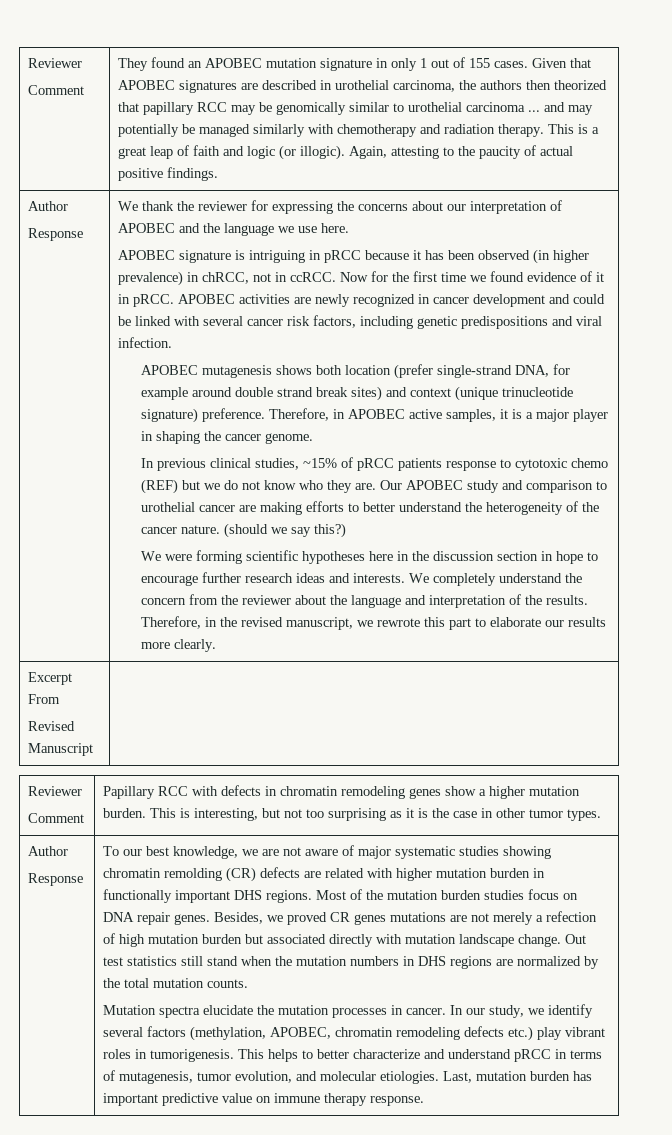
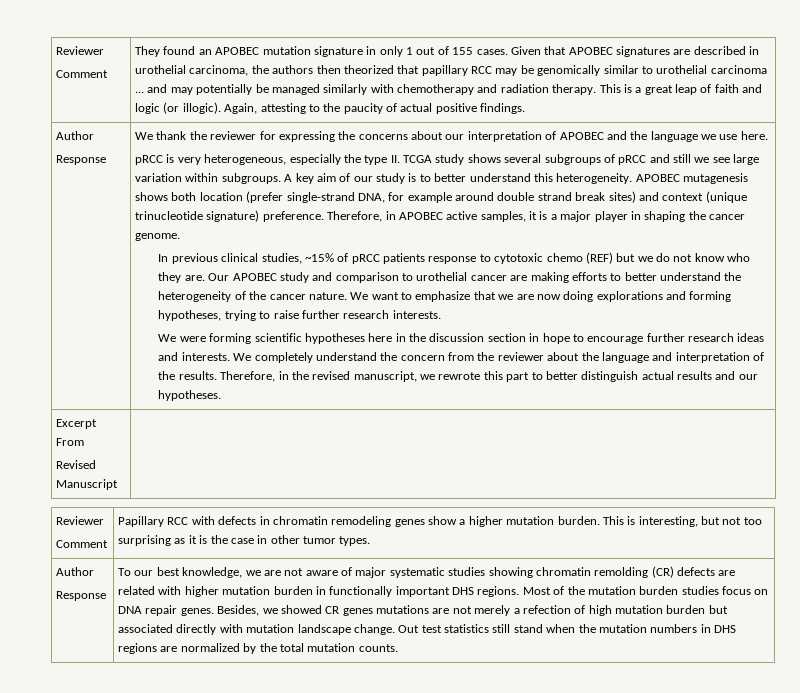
[118,249,590,264] [118,271,605,286] [118,294,606,307] [118,315,603,329] [118,337,173,348] APOBEC signature is intriguing in pRCC because it has been observed (in higher prevalence) in chRCC, not in ccRCC. Now for the first time we found evidence of it in pRCC. APOBEC activities are newly recognized in cancer development and could be linked with several cancer risk factors, including genetic predispositions and viral infection. // -> [135,154,760,165] [135,173,633,184] pRCC is very heterogeneous, especially the type II. TCGA study shows several subgroups of pRCC and still we see large variation within subgroups. A key aim of our study is to better understand this heterogeneity.
[224,523,347,538] (should we say this?) -> [350,291,732,302] [158,310,441,321] We want to emphasize that we are now doing explorations and forming hypotheses, trying to raise further research interests.
[490,617,607,627] [141,639,217,652] elaborate our results more clearly. -> [545,371,758,382] [158,390,222,401] better distinguish actual results and our hypotheses.
[287,912,328,925] proved -> [280,605,322,614] showed
[103,1004,594,1018] [103,1026,606,1041] [103,1049,603,1062] [103,1070,593,1084] [103,1093,425,1106] // Mutation spectra elucidate the mutation processes in cancer. In our study, we identify several factors (methylation, APOBEC, chromatin remodeling defects etc.) play vibrant roles in tumorigenesis. This helps to better characterize and understand pRCC in terms of mutagenesis, tumor evolution, and molecular etiologies. Last, mutation burden has important predictive value on immune therapy response. -> (398, 648) none

